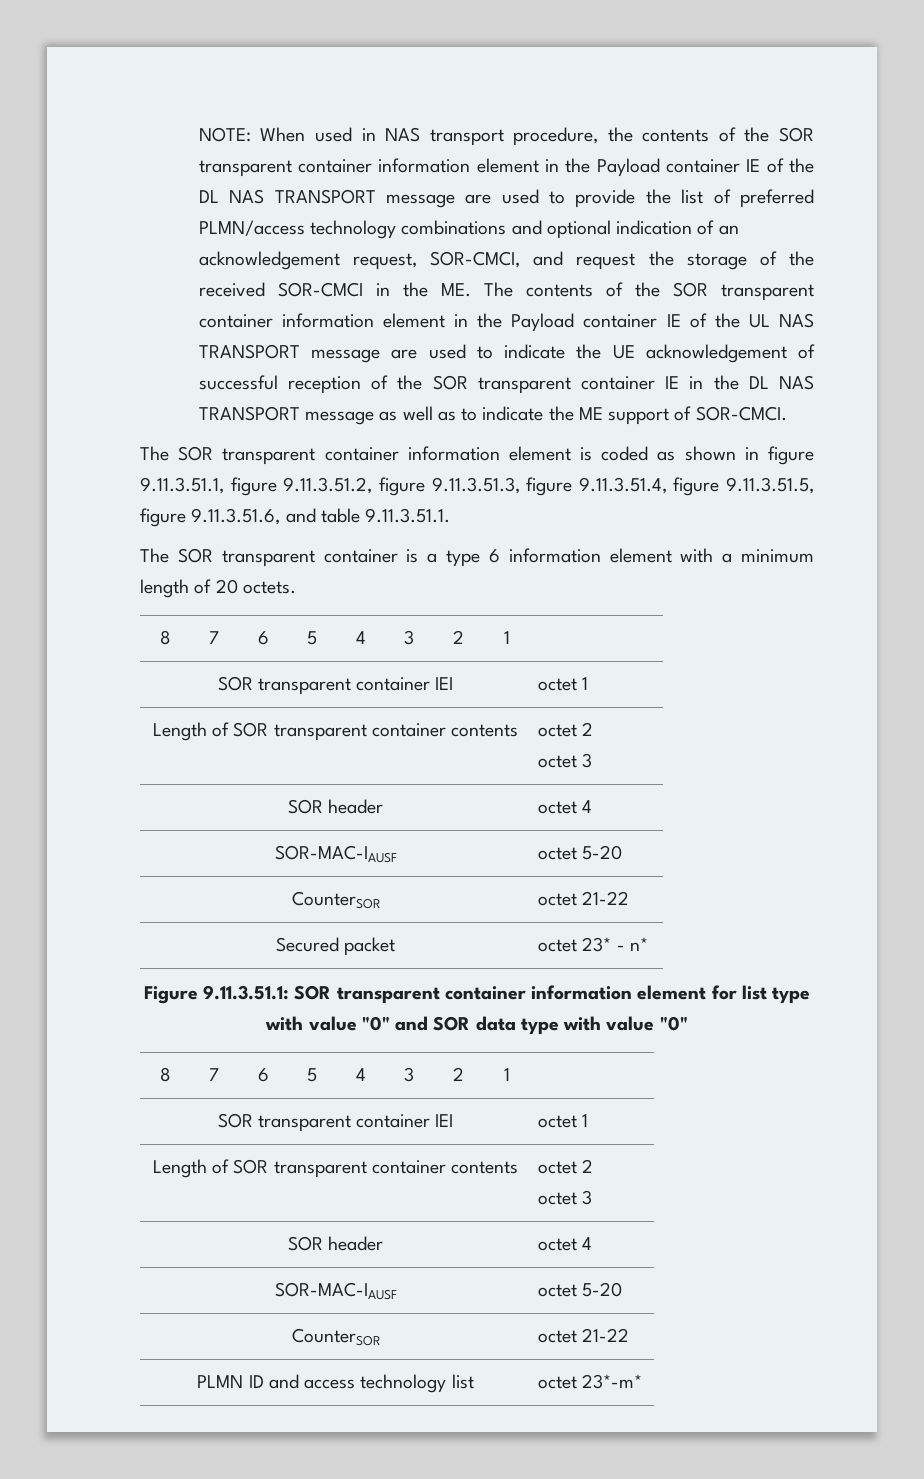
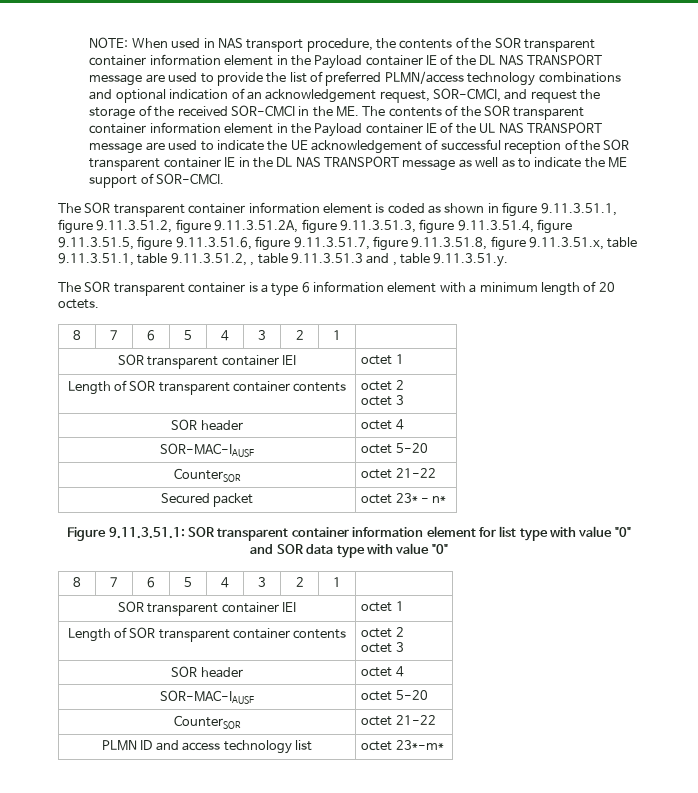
(425, 486) none -> [214,219,337,234] 9.11.3.51.2A, figure
[285,508,451,523] and table 9.11.3.51.1. -> [255,236,638,251] [58,253,509,267] figure 9.11.3.51.7, figure 9.11.3.51.8, figure 9.11.3.51.x, table 9.11.3.51.1, table 9.11.3.51.2, , table 9.11.3.51.3 and , table 9.11.3.51.y.

